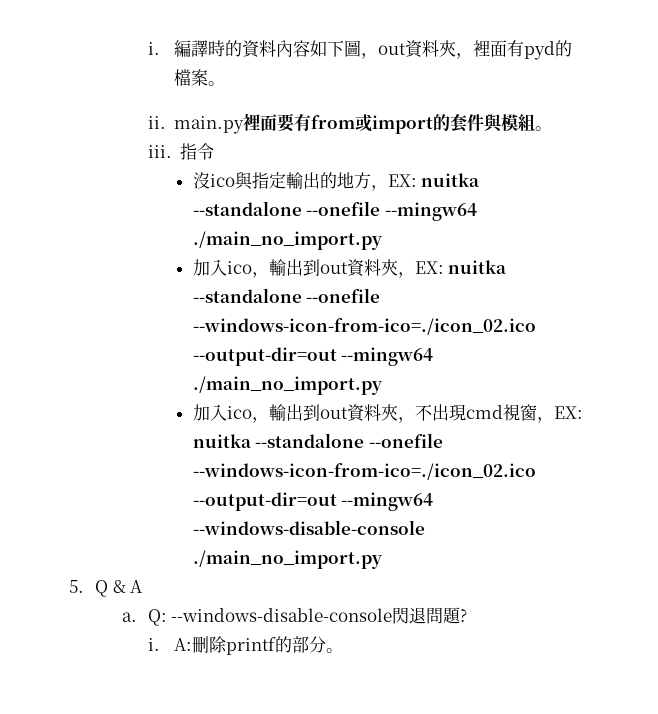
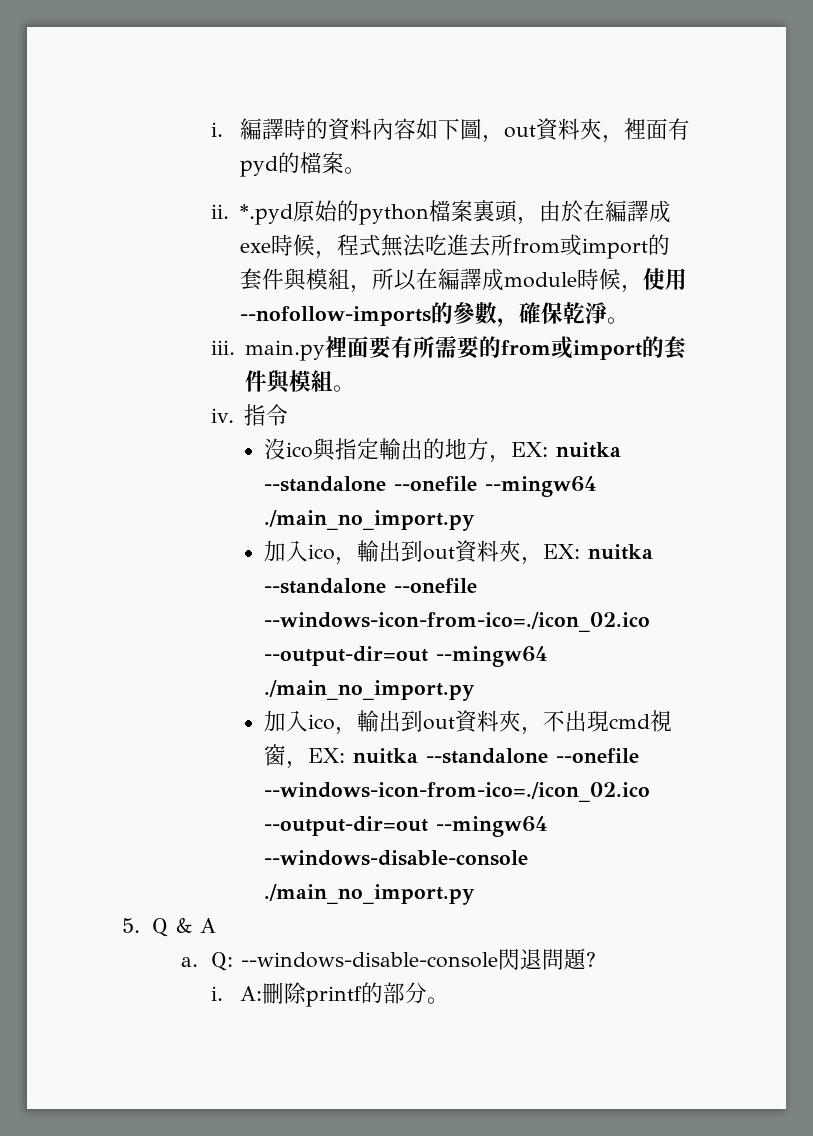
(166, 122) none -> [240,200,672,225] [240,234,671,259] [240,268,688,293] [240,302,630,327] [210,340,235,355] *.pyd原始的python檔案裏頭，由於在編譯成exe時候，程式無法吃進去所from或import的套件與模組，所以在編譯成module時候，使用--nofollow-imports的參數，確保乾淨。 // iii.
(312, 122) none -> [413,335,502,359] 所需要的
[147,145,172,158] iii. -> [210,408,234,423] iv.

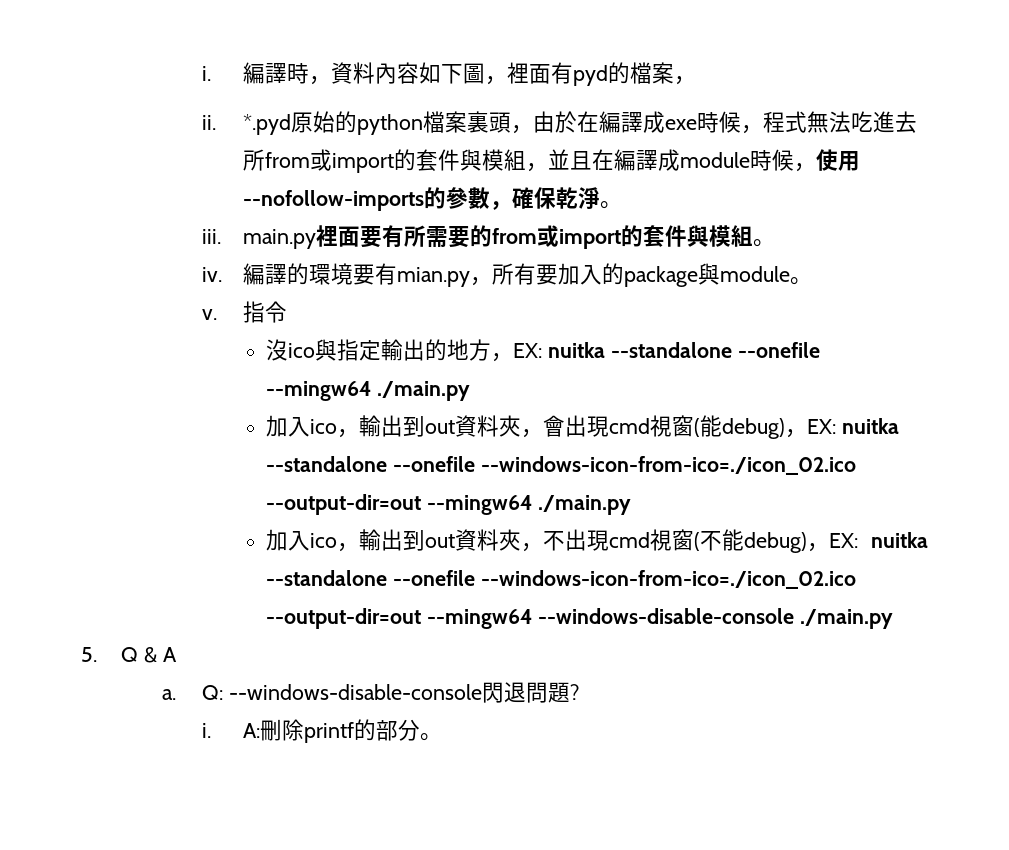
[306,118,329,139] 的 -> [308,76,331,85] ，
[504,118,625,143] out資料夾， -> (507, 80) none
[344,167,367,174] 。 -> [673,76,696,85] ，
[372,268,417,291] 所以 -> [547,149,592,170] 並且
(234, 415) none -> [242,263,812,287] [202,309,218,320] 編譯的環境要有mian.py，所有要加入的package與module。 // v.
[263,510,475,531] [263,540,653,565] [263,578,477,594] [263,612,650,632] [263,646,548,667] [263,680,475,701] ./main_no_import.py // 加入ico，輸出到out資料夾，EX: nuitka --standalone --onefile --windows-icon-from-ico=./icon_02.ico --output-dir=out --mingw64 ./main_no_import.py -> [377,381,471,401] [266,415,900,439] [266,456,856,475] [266,494,631,515] ./main.py // 加入ico，輸出到out資料夾，會出現cmd視窗(能debug)，EX: nuitka --standalone --onefile --windows-icon-from-ico=./icon_02.ico --output-dir=out --mingw64 ./main.py
(286, 755) none -> [694,529,808,553] (不能debug)
[263,884,475,905] ./main_no_import.py -> [799,609,893,629] ./main.py

